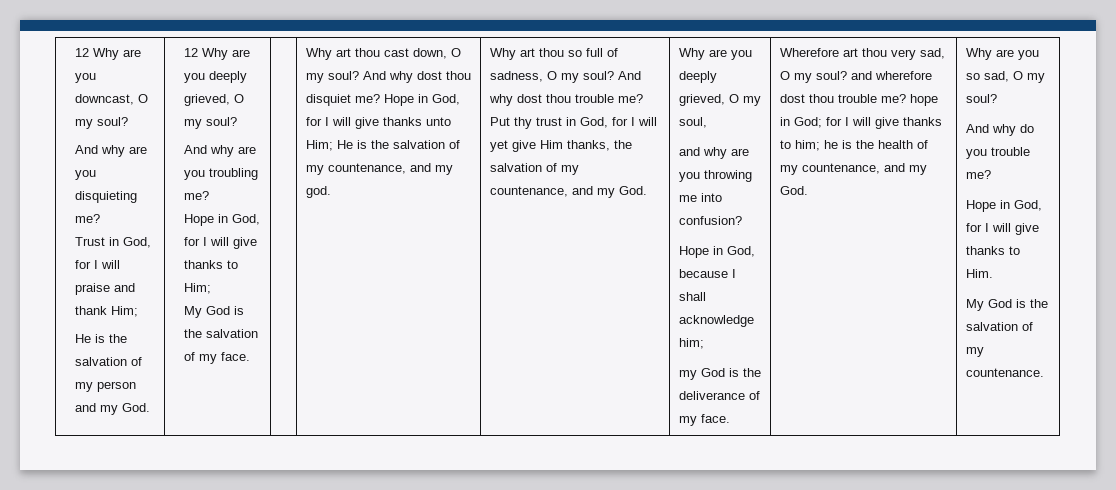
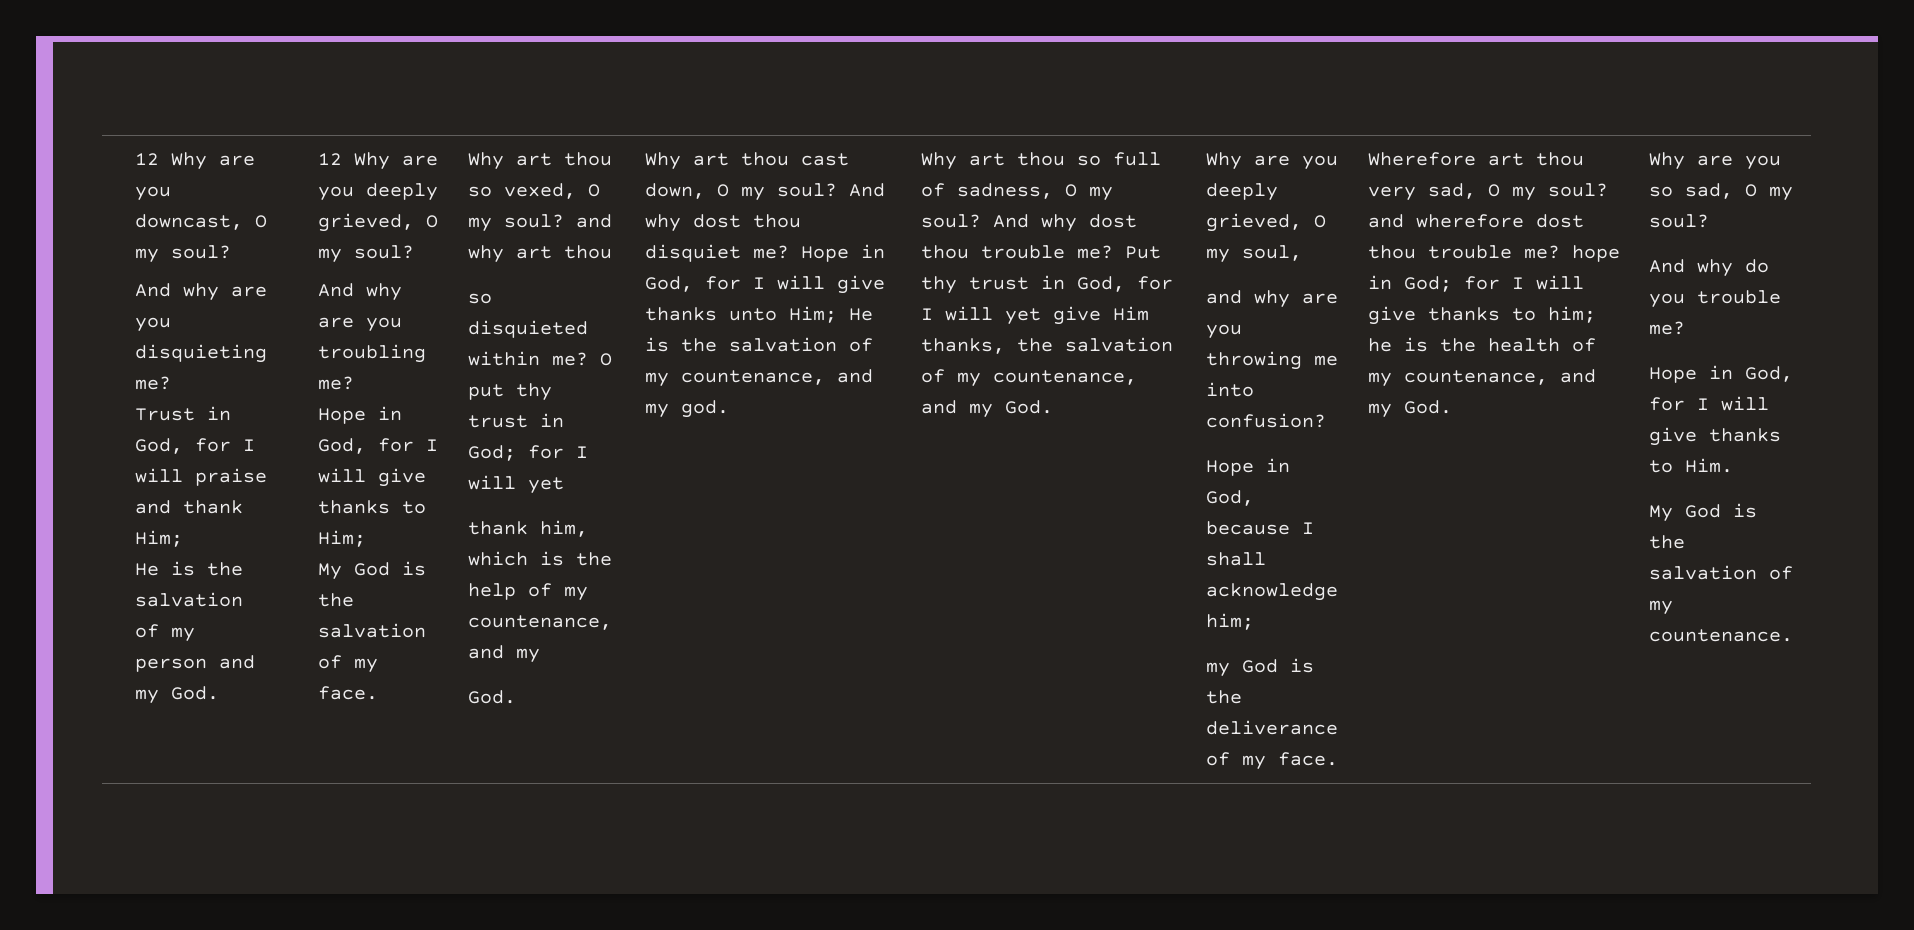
(250, 356) none -> [467,152,612,170] [467,183,600,199] [467,214,612,232] [467,245,612,263] [467,293,492,304] [467,320,588,338] [467,351,612,366] [467,383,552,401] [467,413,564,428] [467,445,588,461] [467,475,564,494] [467,520,588,537] [467,551,612,566] [467,583,588,601] [467,615,612,630] [467,645,540,663] [467,690,516,704] Why art thou so vexed, O my soul? and why art thou // so disquieted within me? O put thy trust in God; for I will yet // thank him, which is the help of my countenance, and my // God.

